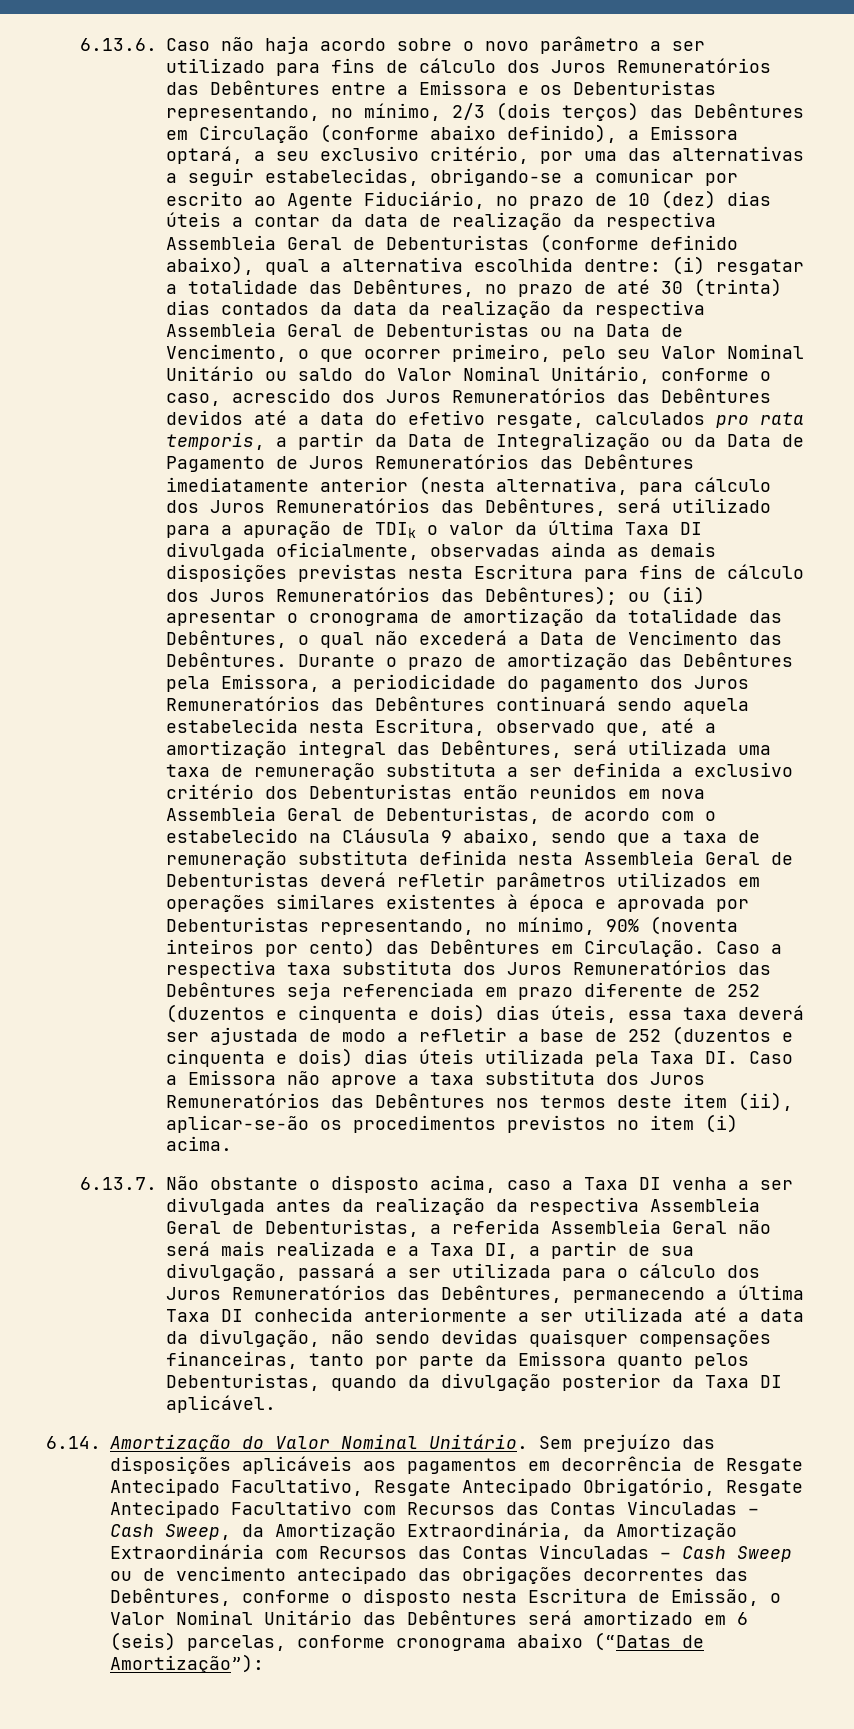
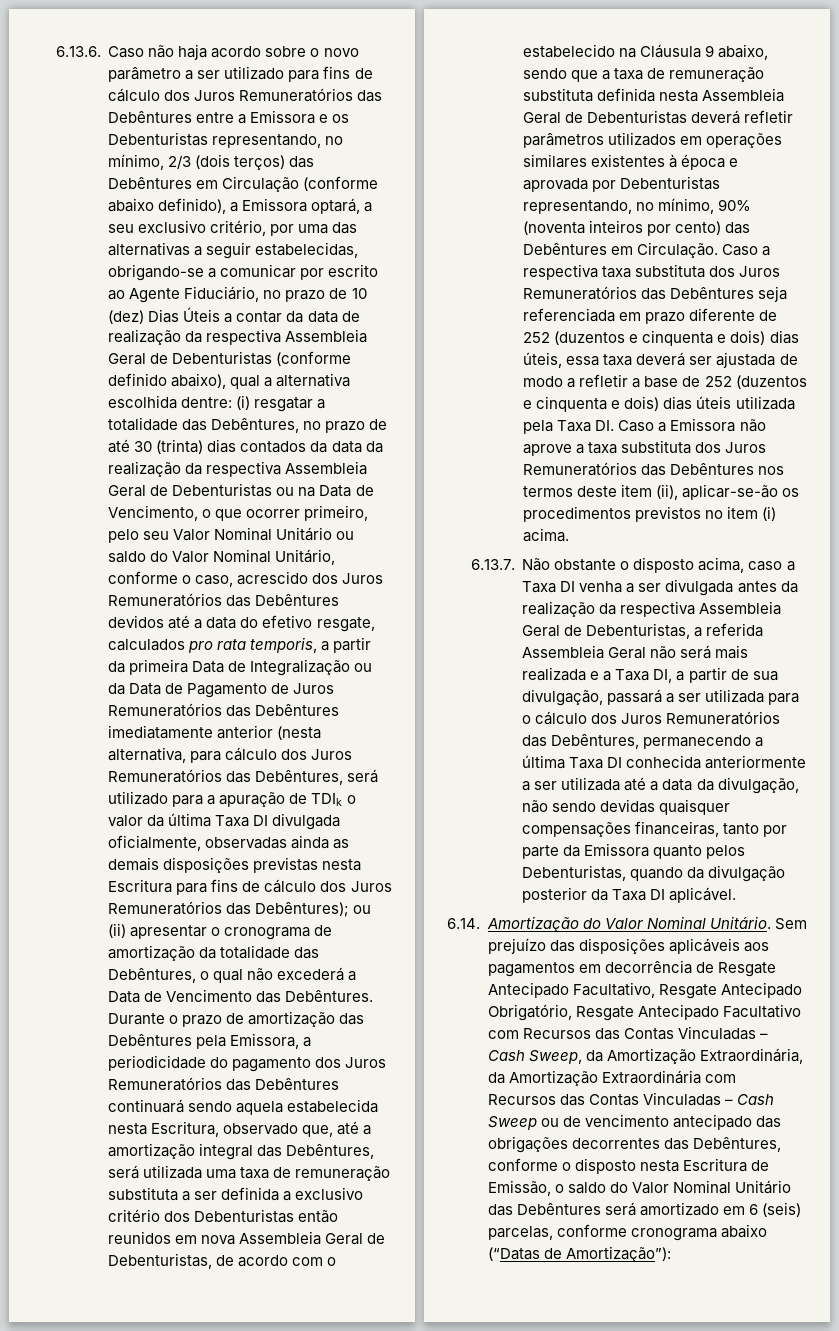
[727,191,772,206] [166,212,222,227] dias úteis -> [148,307,221,323] Dias Úteis
(398, 440) none -> [129,659,189,675] primeira
(781, 1598) none -> [567,1182,628,1194] saldo do

